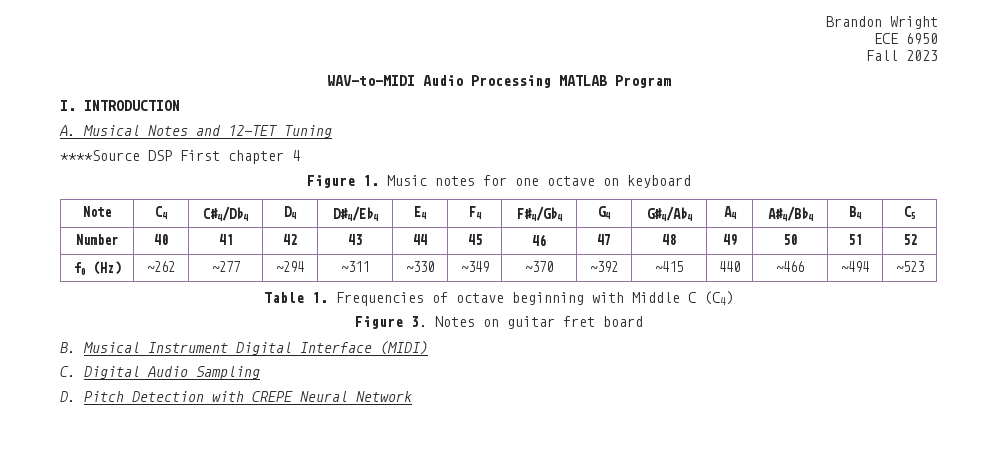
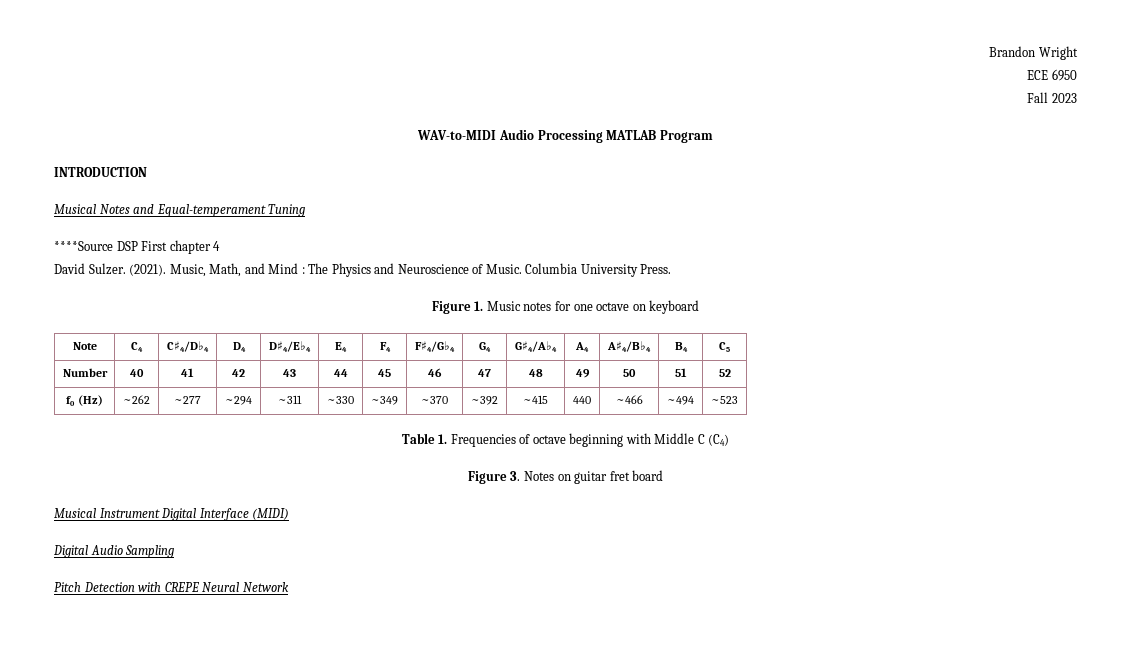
[60,100,76,111] I. -> (713, 136) none
[59,125,76,136] A. -> (147, 172) none
[228,125,278,136] 12-TET -> [156,204,266,217] Equal-temperament
(300, 155) none -> [54,263,672,277] // David Sulzer. (2021). Music, Math, and Mind : The Physics and Neuroscience of Music. Columbia University Press.
[60,342,76,353] B. -> (664, 475) none
[60,366,76,377] C. -> (290, 514) none
[60,391,76,402] D. -> (175, 551) none

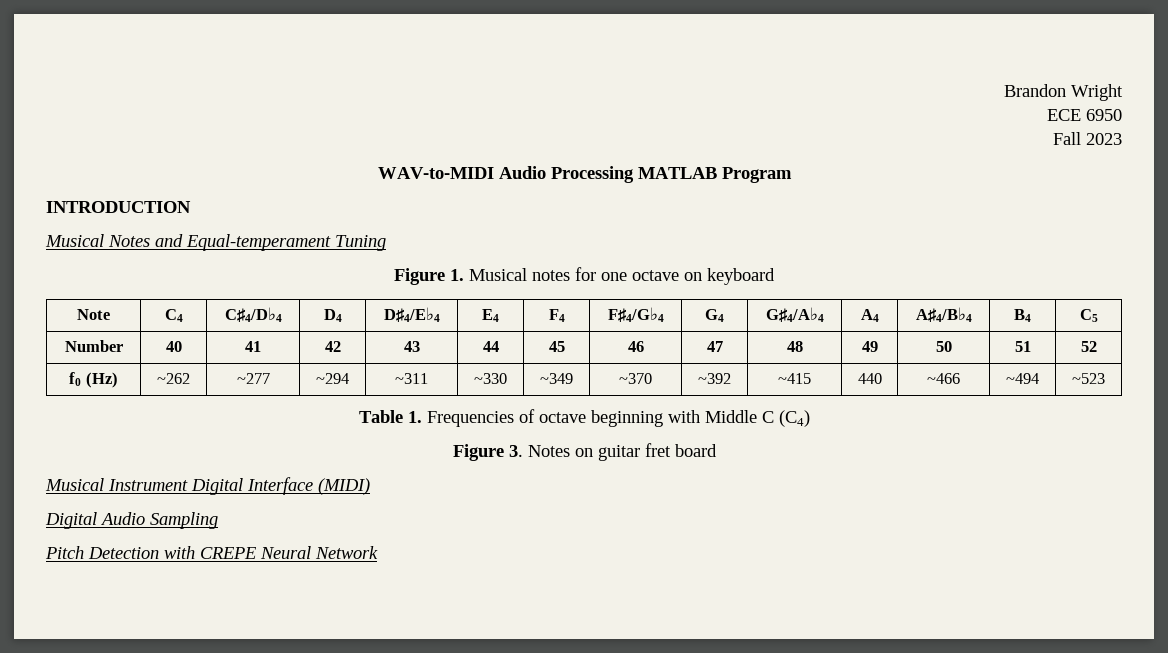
[54,240,221,254] [54,263,672,277] // ****Source DSP First chapter 4 // David Sulzer. (2021). Music, Math, and Mind : The Physics and Neuroscience of Music. Columbia University Press. -> (386, 243) none
[486,301,521,311] Music -> [469,268,527,281] Musical

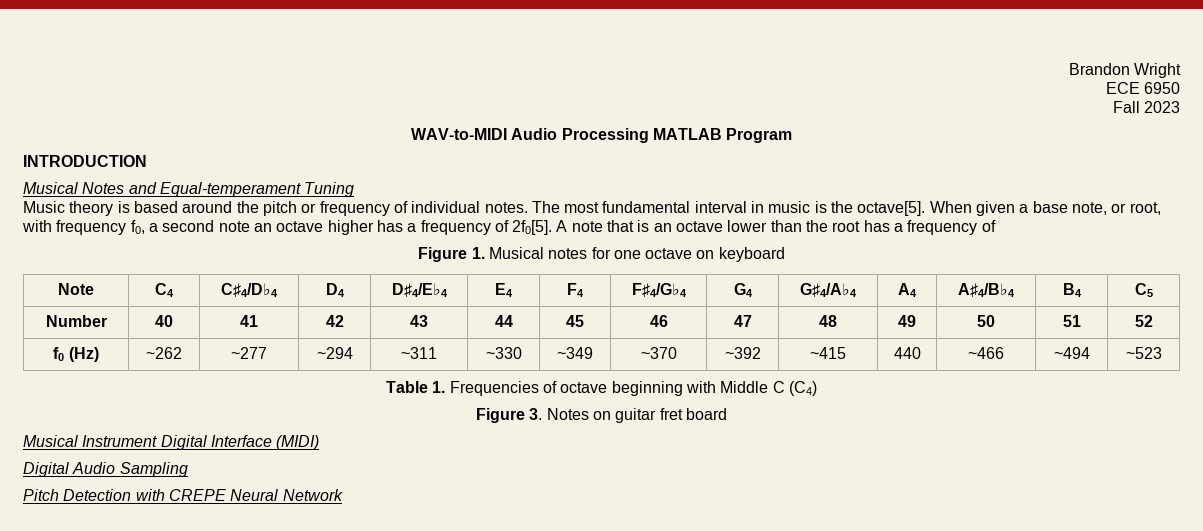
(386, 243) none -> [23,201,1161,216] [22,220,996,235] // Music theory is based around the pitch or frequency of individual notes. The most fundamental interval in music is the octave[5]. When given a base note, or root, with frequency f0, a second note an octave higher has a frequency of 2f0[5]. A note that is an octave lower than the root has a frequency of

